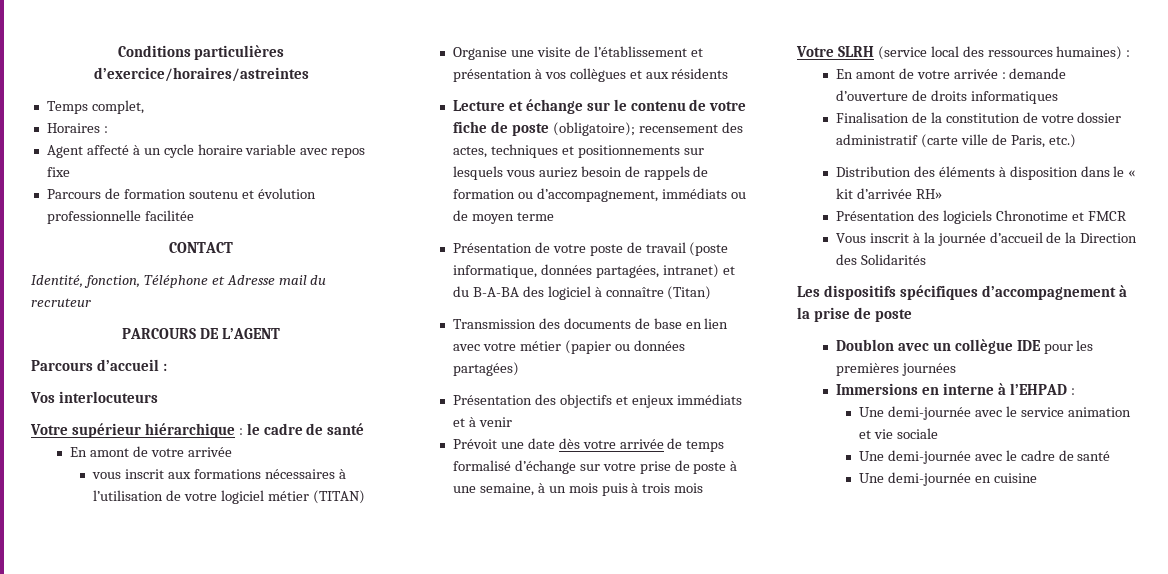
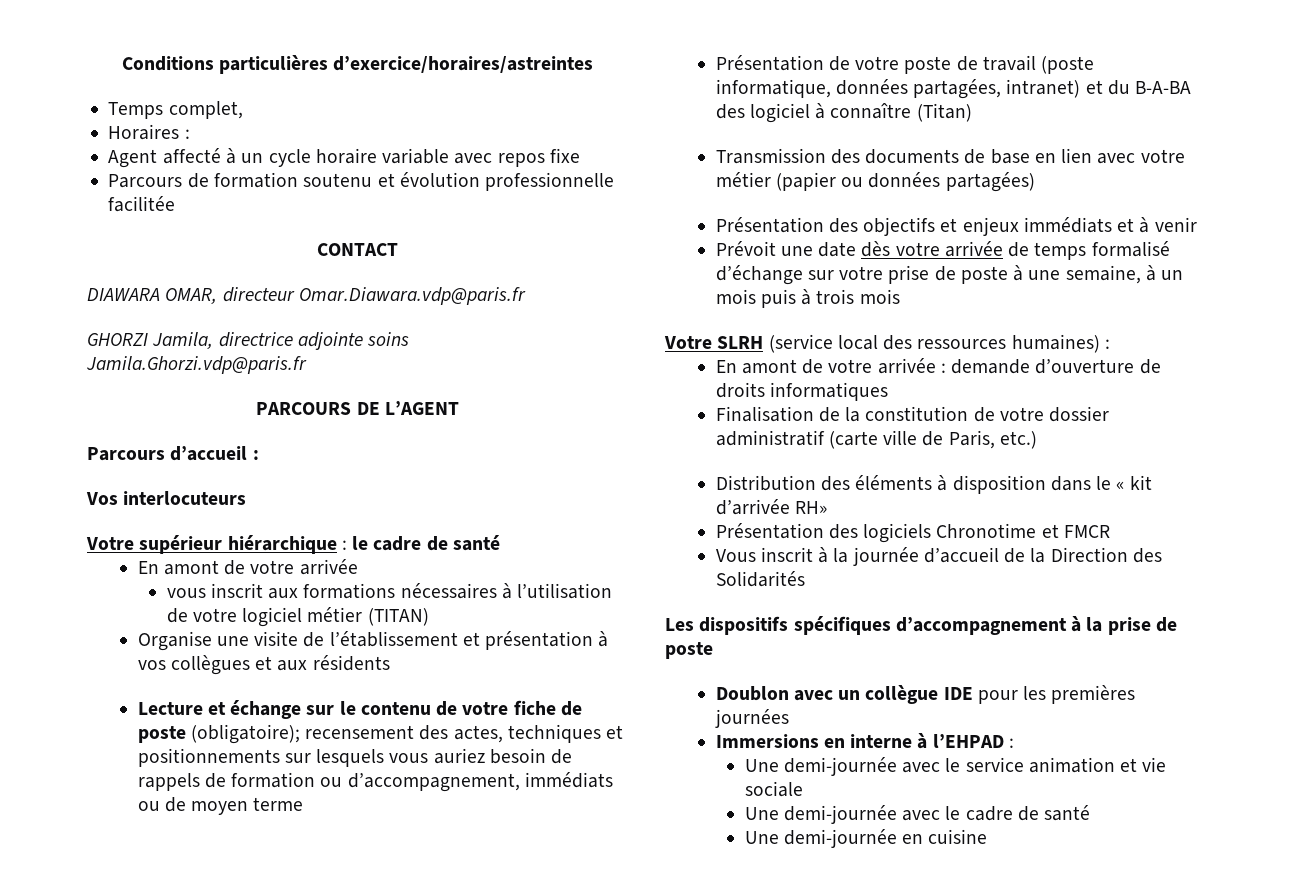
[31,275,327,288] [31,298,91,307] Identité, fonction, Téléphone et Adresse mail du recruteur -> [87,287,526,305] [87,332,410,350] [86,356,307,374] DIAWARA OMAR, directeur Omar.Diawara.vdp@paris.fr // GHORZI Jamila, directrice adjointe soins Jamila.Ghorzi.vdp@paris.fr

